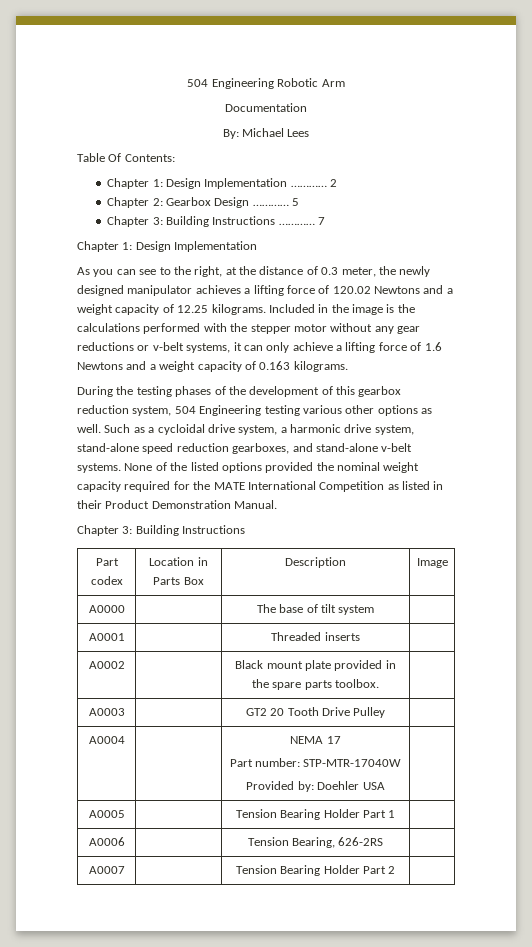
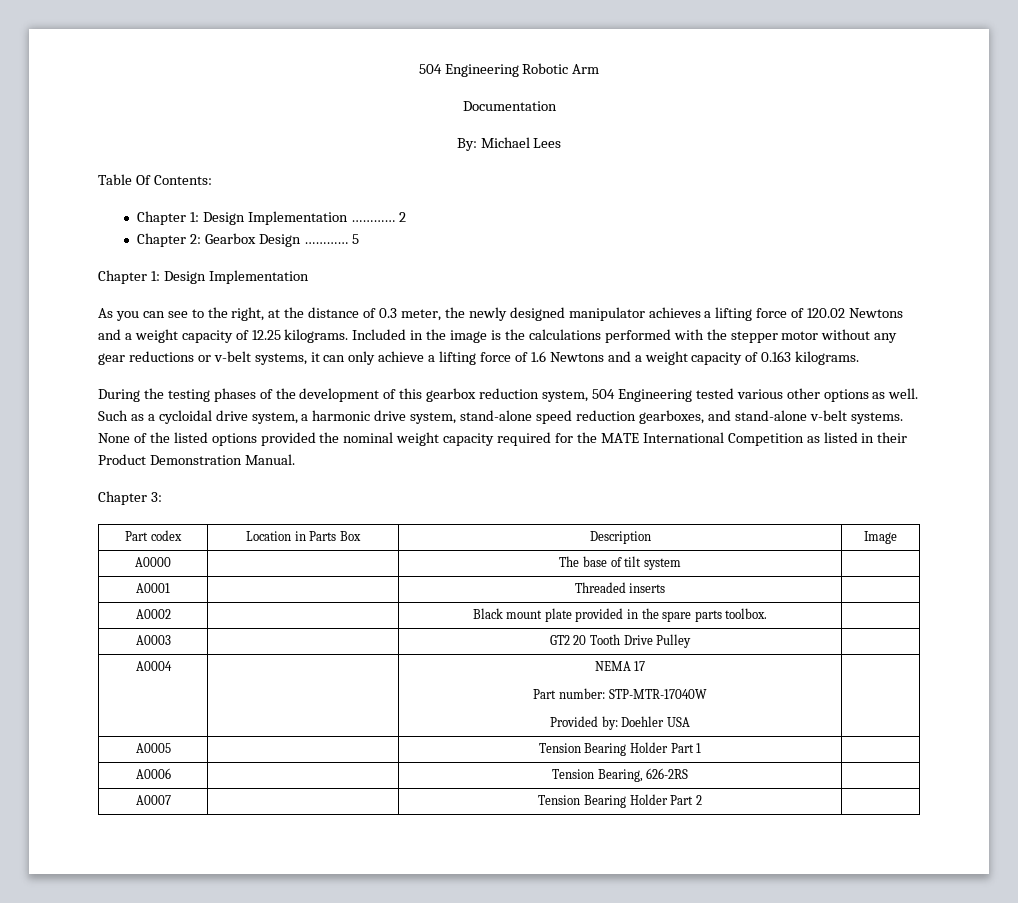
[107,216,326,227] // Chapter 3: Building Instructions ………… 7 -> (359, 239) none
[264,405,300,416] testing -> [695,388,734,399] tested
[135,525,246,536] Building Instructions -> (162, 497) none

